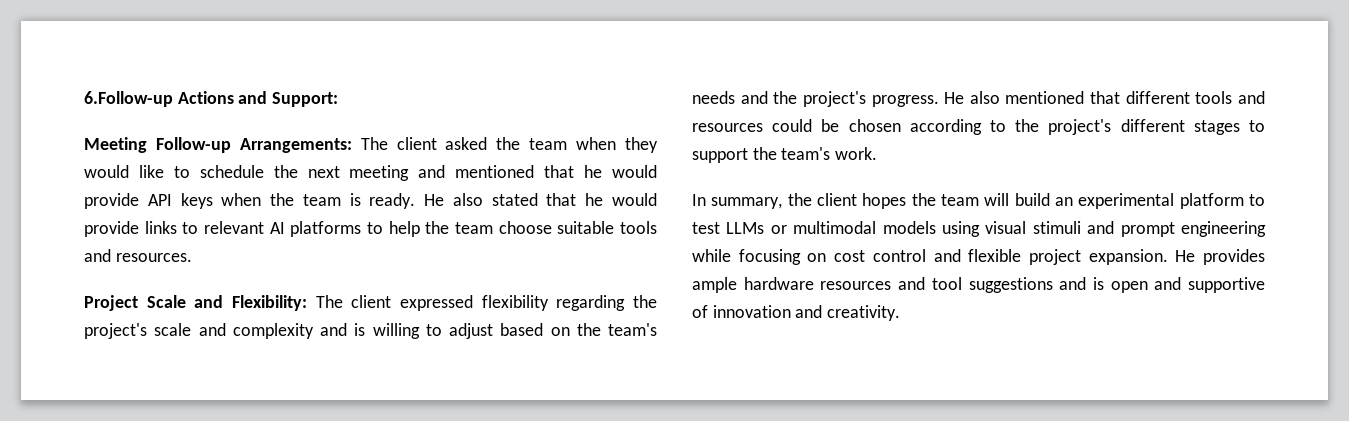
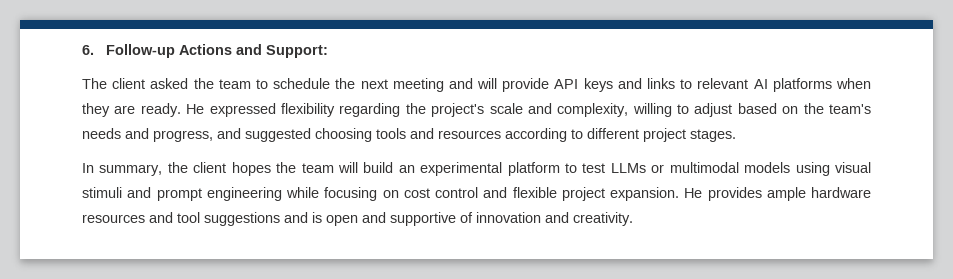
[84,91,173,107] 6.Follow-up -> [82,44,175,58] 6. Follow-up
[84,137,352,153] Meeting Follow-up Arrangements: -> (328, 51) none
[576,137,659,153] [84,165,164,178] when they would like -> (251, 84) none
[455,165,657,178] [84,193,657,209] [84,221,139,237] mentioned that he would provide API keys when the team is ready. He also stated that he would provide -> [477,78,642,92] will provide API keys and
[366,221,657,237] [84,249,192,262] [84,295,392,311] to help the team choose suitable tools and resources. // Project Scale and Flexibility: The client -> [835,78,871,89] [82,103,205,117] when they are ready. He
[232,323,366,339] complexity and is -> [557,103,629,117] complexity,
[773,91,1265,107] [692,119,1265,135] [692,147,878,163] the project's progress. He also mentioned that different tools and resources could be chosen according to the project's different stages to support the team's work. -> [153,128,736,142] progress, and suggested choosing tools and resources according to different project stages.

